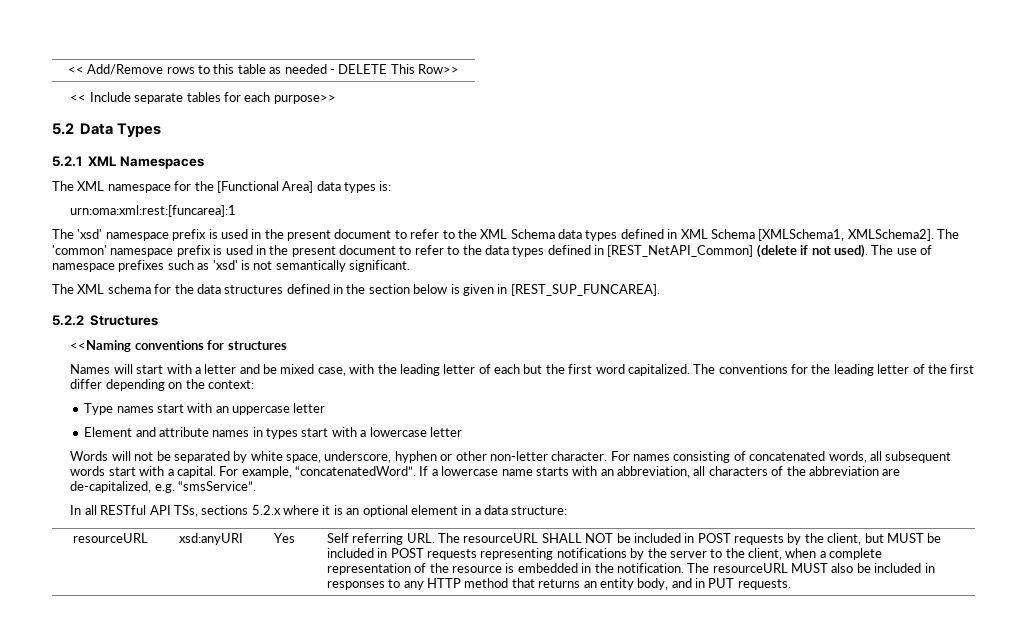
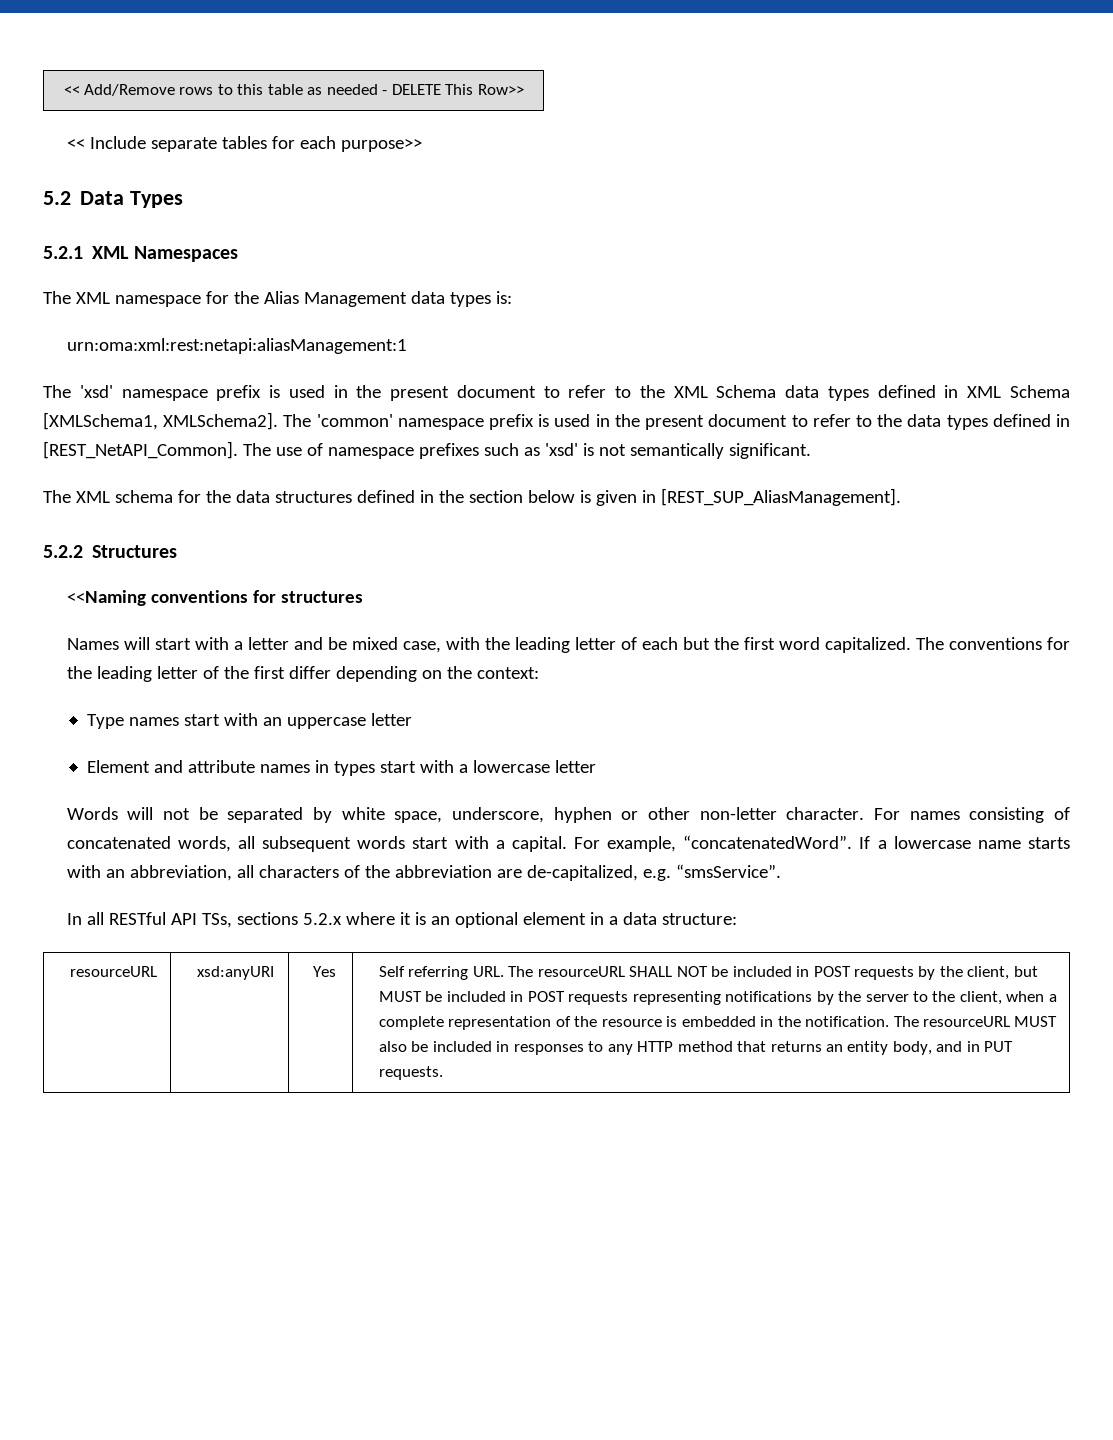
[216,181,314,193] [Functional Area] -> [263,291,407,307] Alias Management
[70,205,237,217] urn:oma:xml:rest:[funcarea]:1 -> [66,338,407,354] urn:oma:xml:rest:netapi:aliasManagement:1
[607,244,868,258] [REST_NetAPI_Common] (delete if not used). -> [43,441,238,459] [REST_NetAPI_Common].
[510,284,660,296] [REST_SUP_FUNCAREA]. -> [660,488,901,506] [REST_SUP_AliasManagement].

